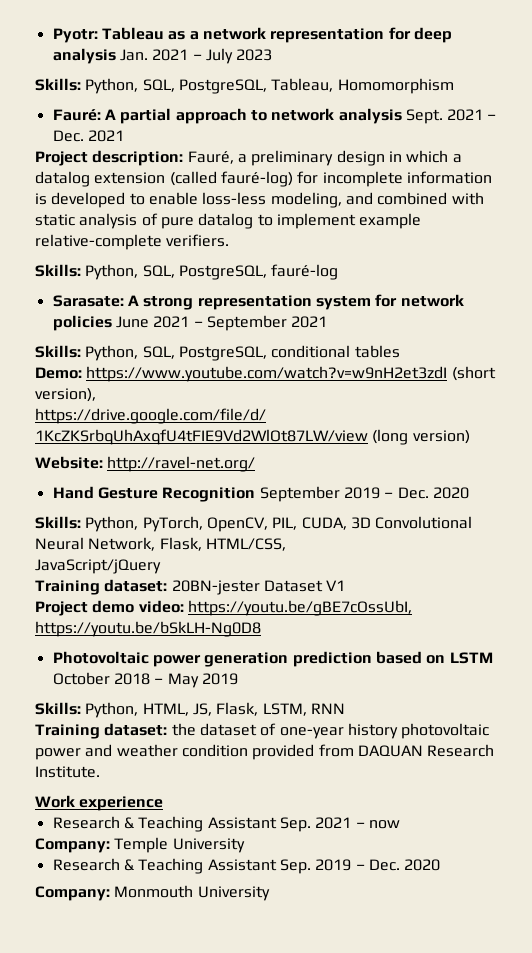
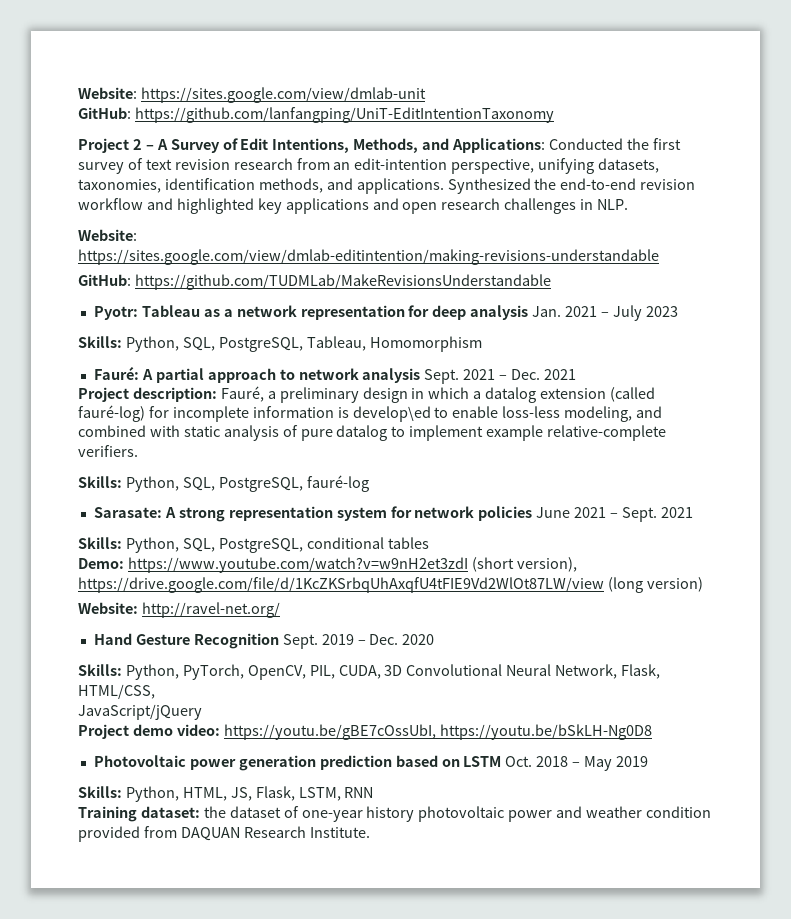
(52, 35) none -> [78,87,426,103] [78,107,554,123] [78,138,681,153] [78,158,660,174] [78,178,696,194] [78,198,629,214] [78,229,137,241] [78,249,659,265] [78,274,551,290] Website: https://sites.google.com/view/dmlab-unit // GitHub: https://github.com/lanfangping/UniT-EditIntentionTaxonomy // Project 2 – A Survey of Edit Intentions, Methods, and Applications: Conducted the first survey of text revision research from an edit-intention perspective, unifying datasets, taxonomies, identification methods, and applications. Synthesized the end-to-end revision workflow and highlighted key applications and open research challenges in NLP. // Website: https://sites.google.com/view/dmlab-editintention/making-revisions-understandable // GitHub: https://github.com/TUDMLab/MakeRevisionsUnderstandable //
[51,192,126,208] developed -> [352,406,431,422] develop\ed
[206,315,287,331] September -> [622,507,658,522] Sept.
[259,486,340,502] September -> [282,634,318,649] Sept.
[35,579,346,595] // Training dataset: 20BN-jester Dataset V1 -> (202, 712) none
[52,672,110,685] October -> [505,756,533,767] Oct.
[35,795,164,811] [52,816,400,832] [35,837,245,853] [52,858,441,874] [35,885,270,901] // Work experience // Research & Teaching Assistant Sep. 2021 – now // Company: Temple University // Research & Teaching Assistant Sep. 2019 – Dec. 2020 // Company: Monmouth University -> (370, 832) none

